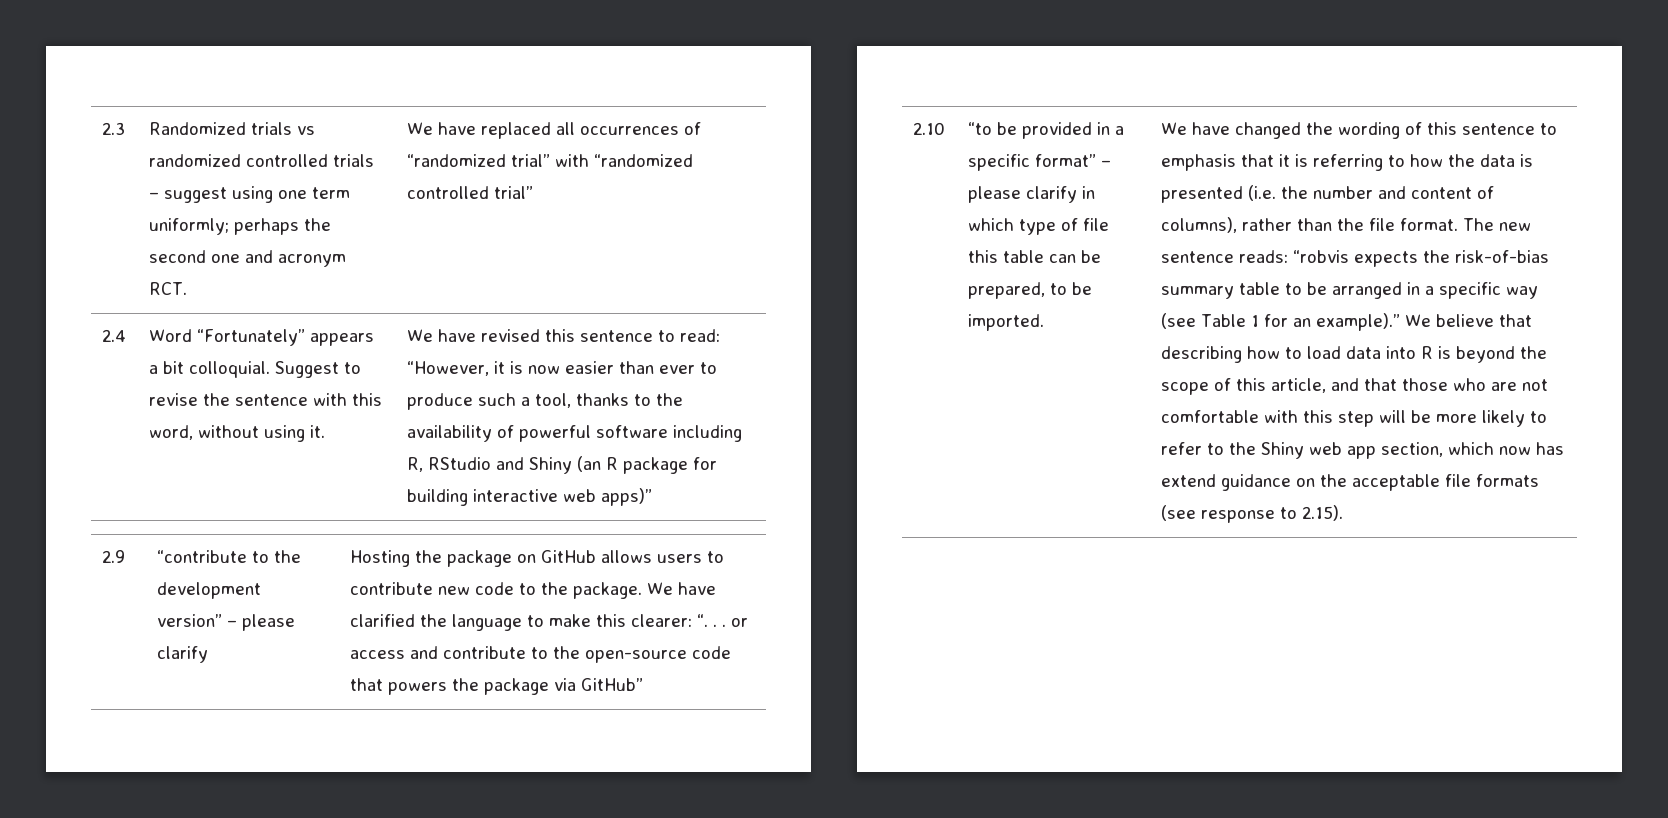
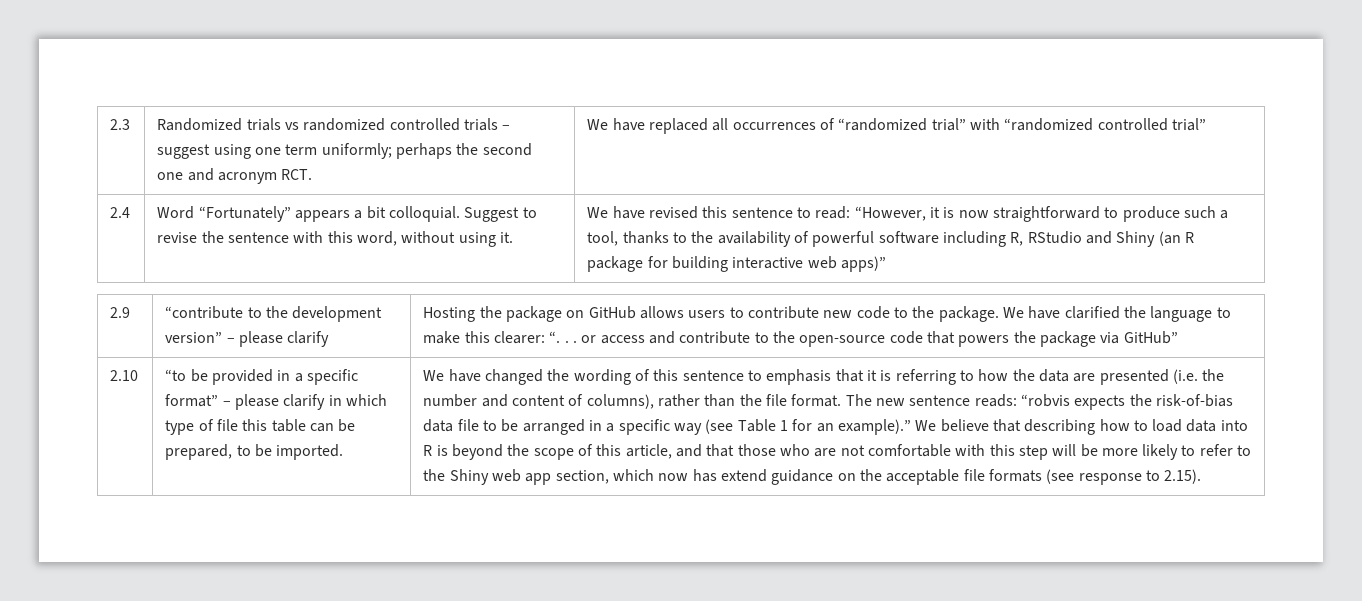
[565,361,696,374] easier than ever -> [992,206,1100,222] straightforward
[1520,154,1534,167] is -> [1073,373,1096,382] are
[1161,282,1281,299] summary table -> [423,419,479,432] data file

